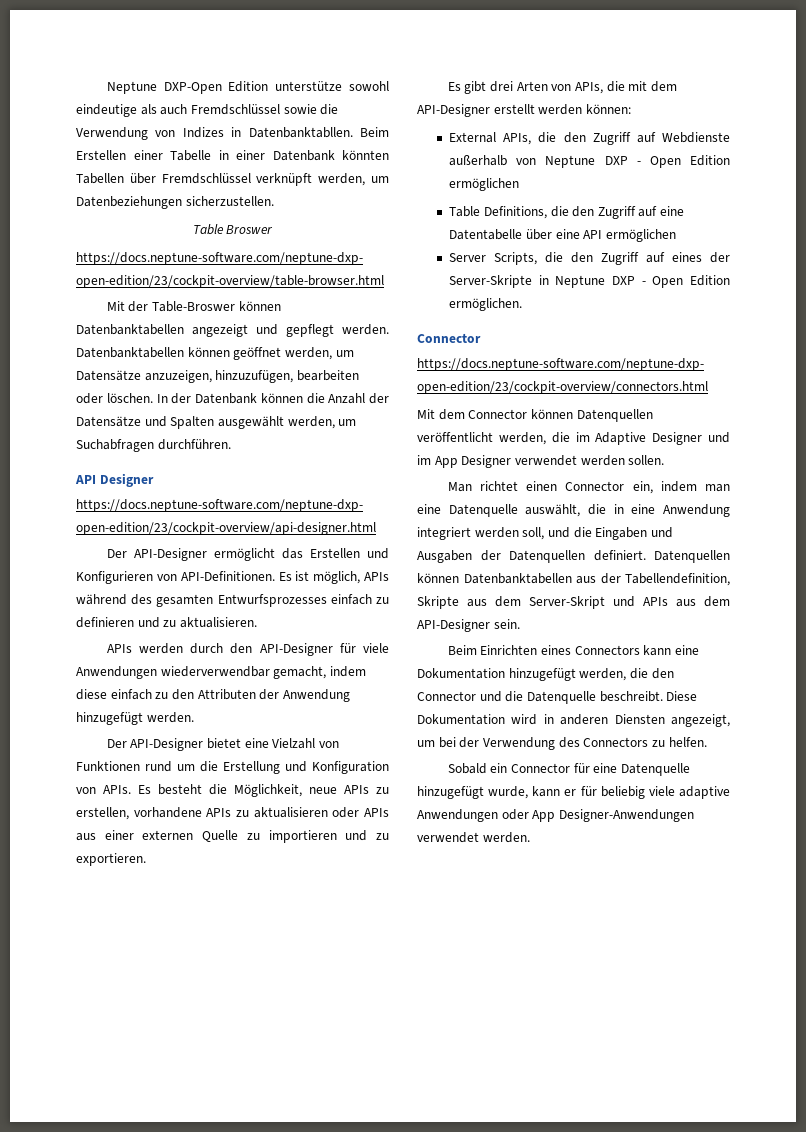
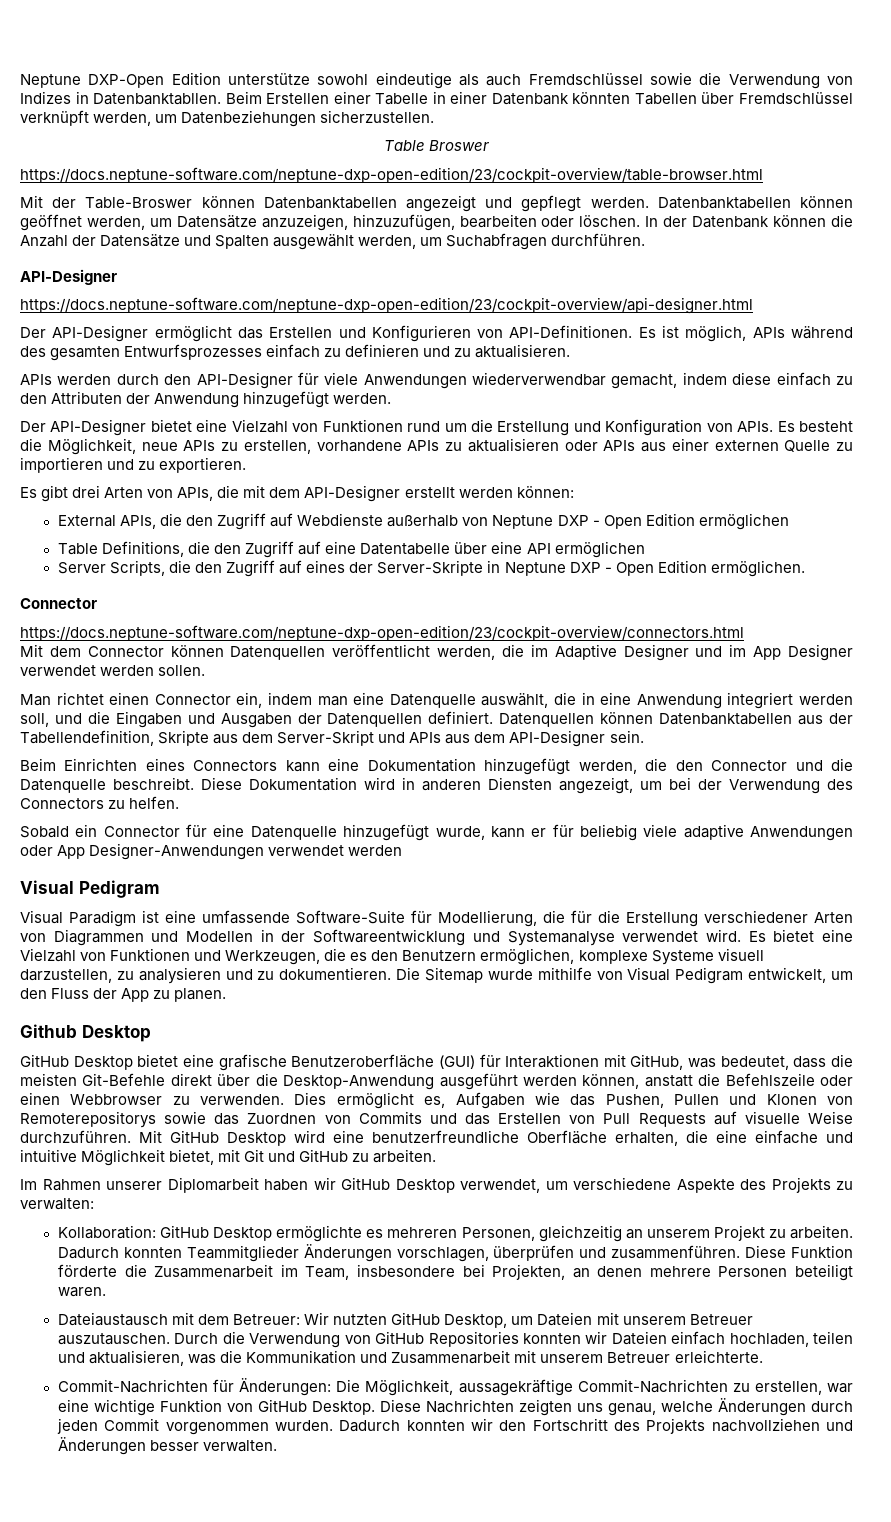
[75,473,154,487] API Designer -> [20,269,117,285] API-Designer
[482,832,530,843] werden. -> [348,845,403,856] [20,880,160,898] [20,910,853,927] [20,929,854,946] [20,948,764,965] [20,967,854,984] [20,988,227,1002] [20,1024,151,1042] [20,1054,853,1071] [20,1073,853,1090] [20,1092,854,1109] [20,1111,853,1128] [20,1130,853,1146] [20,1149,437,1166] [20,1177,853,1193] [20,1198,94,1210] [57,1225,853,1242] [57,1244,854,1262] [57,1264,853,1281] [57,1287,106,1297] [57,1312,753,1328] [57,1331,854,1348] [57,1350,763,1366] [57,1378,853,1396] [57,1398,853,1416] [56,1418,853,1435] [57,1437,278,1455] werden // Visual Pedigram // Visual Paradigm ist eine umfassende Software-Suite für Modellierung, die für die Erstellung verschiedener Arten von Diagrammen und Modellen in der Softwareentwicklung und Systemanalyse verwendet wird. Es bietet eine Vielzahl von Funktionen und Werkzeugen, die es den Benutzern ermöglichen, komplexe Systeme visuell darzustellen, zu analysieren und zu dokumentieren. Die Sitemap wurde mithilfe von Visual Pedigram entwickelt, um den Fluss der App zu planen. // Github Desktop // GitHub Desktop bietet eine grafische Benutzeroberfläche (GUI) für Interaktionen mit GitHub, was bedeutet, dass die meisten Git-Befehle direkt über die Desktop-Anwendung ausgeführt werden können, anstatt die Befehlszeile oder einen Webbrowser zu verwenden. Dies ermöglicht es, Aufgaben wie das Pushen, Pullen und Klonen von Remoterepositorys sowie das Zuordnen von Commits und das Erstellen von Pull Requests auf visuelle Weise durchzuführen. Mit GitHub Desktop wird eine benutzerfreundliche Oberfläche erhalten, die eine einfache und intuitive Möglichkeit bietet, mit Git und GitHub zu arbeiten. // Im Rahmen unserer Diplomarbeit haben wir GitHub Desktop verwendet, um verschiedene Aspekte des Projekts zu verwalten: // Kollaboration: GitHub Desktop ermöglichte es mehreren Personen, gleichzeitig an unserem Projekt zu arbeiten. Dadurch konnten Teammitglieder Änderungen vorschlagen, überprüfen und zusammenführen. Diese Funktion förderte die Zusammenarbeit im Team, insbesondere bei Projekten, an denen mehrere Personen beteiligt waren. // Dateiaustausch mit dem Betreuer: Wir nutzten GitHub Desktop, um Dateien mit unserem Betreuer auszutauschen. Durch die Verwendung von GitHub Repositories konnten wir Dateien einfach hochladen, teilen und aktualisieren, was die Kommunikation und Zusammenarbeit mit unserem Betreuer erleichterte. // Commit-Nachrichten für Änderungen: Die Möglichkeit, aussagekräftige Commit-Nachrichten zu erstellen, war eine wichtige Funktion von GitHub Desktop. Diese Nachrichten zeigten uns genau, welche Änderungen durch jeden Commit vorgenommen wurden. Dadurch konnten wir den Fortschritt des Projekts nachvollziehen und Änderungen besser verwalten.

